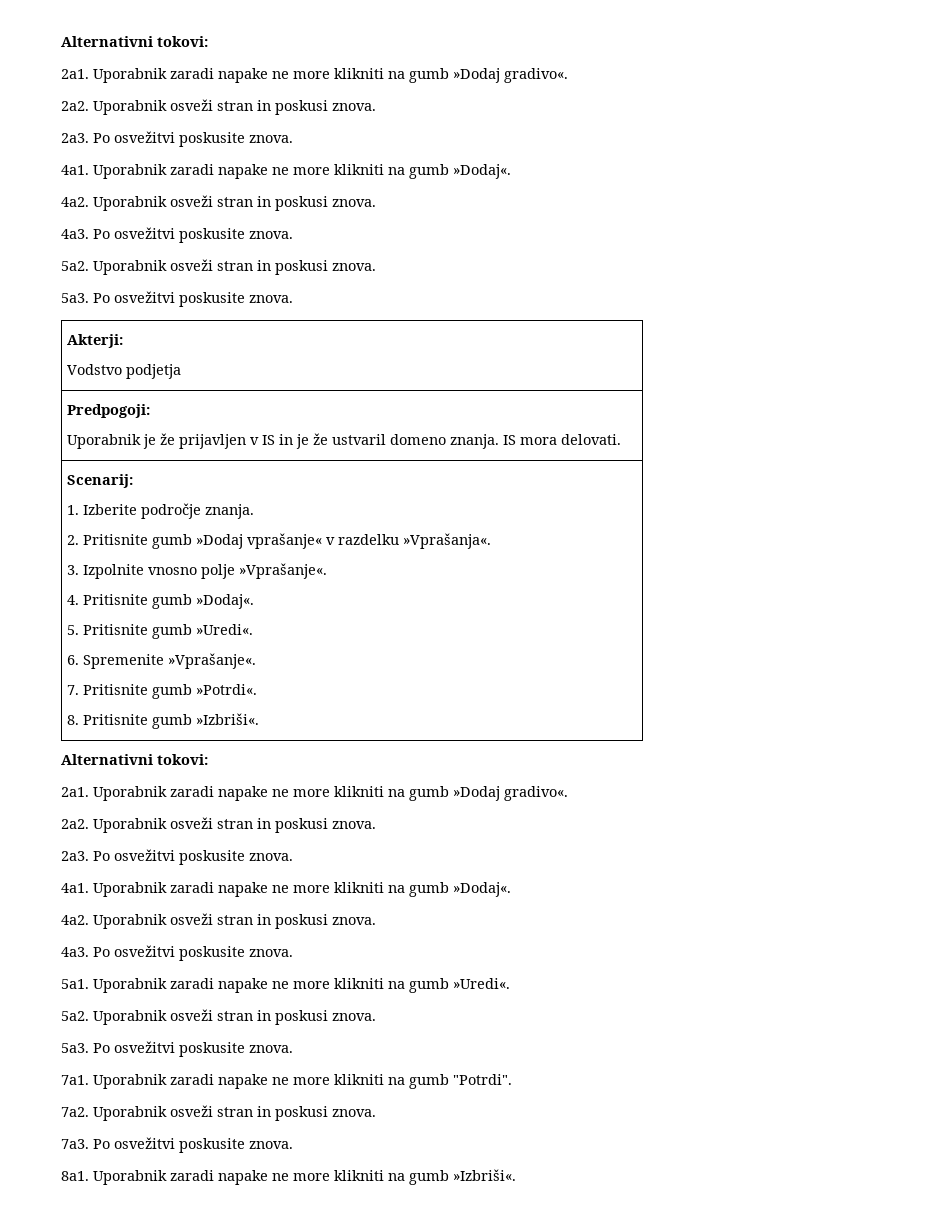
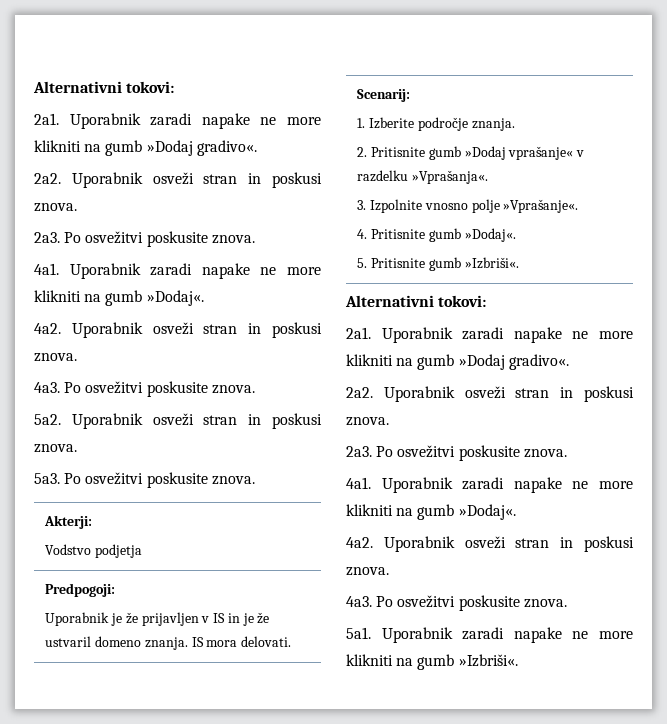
[195,624,253,635] [66,653,256,669] [66,684,257,699] [66,714,192,729] »Uredi«. // 6. Spremenite »Vprašanje«. // 7. Pritisnite gumb »Potrdi«. // 8. Pritisnite gumb -> (461, 264) none
[453,978,510,989] [61,1009,376,1025] [61,1041,293,1057] [61,1074,512,1089] [61,1105,376,1121] [61,1137,293,1153] [61,1170,449,1185] »Uredi«. // 5a2. Uporabnik osveži stran in poskusi znova. // 5a3. Po osvežitvi poskusite znova. // 7a1. Uporabnik zaradi napake ne more klikniti na gumb "Potrdi". // 7a2. Uporabnik osveži stran in poskusi znova. // 7a3. Po osvežitvi poskusite znova. // 8a1. Uporabnik zaradi napake ne more klikniti na gumb -> (455, 662) none

